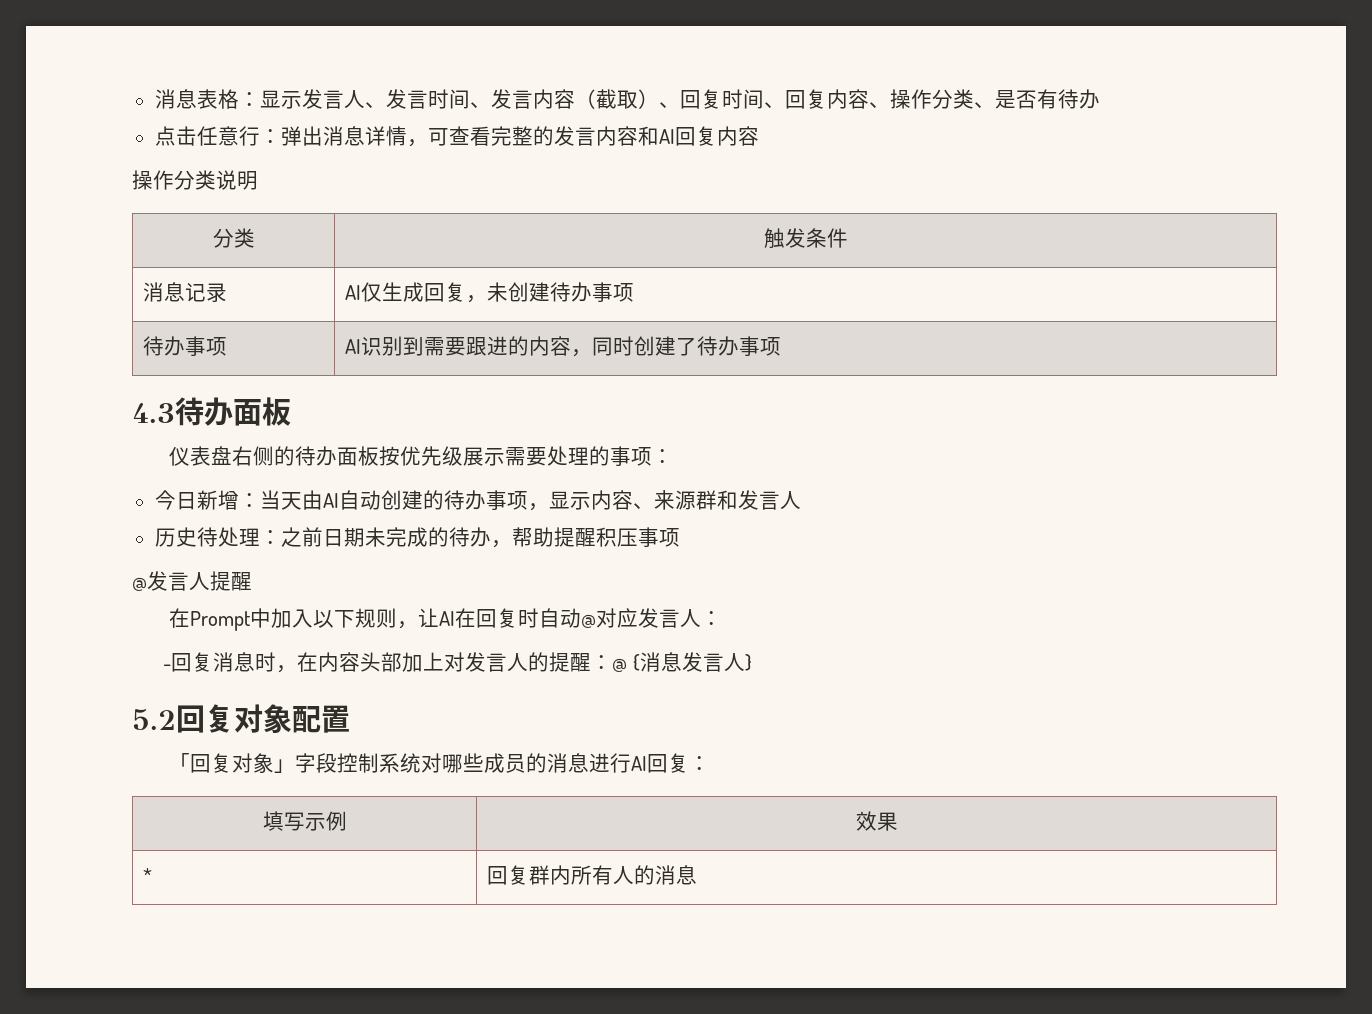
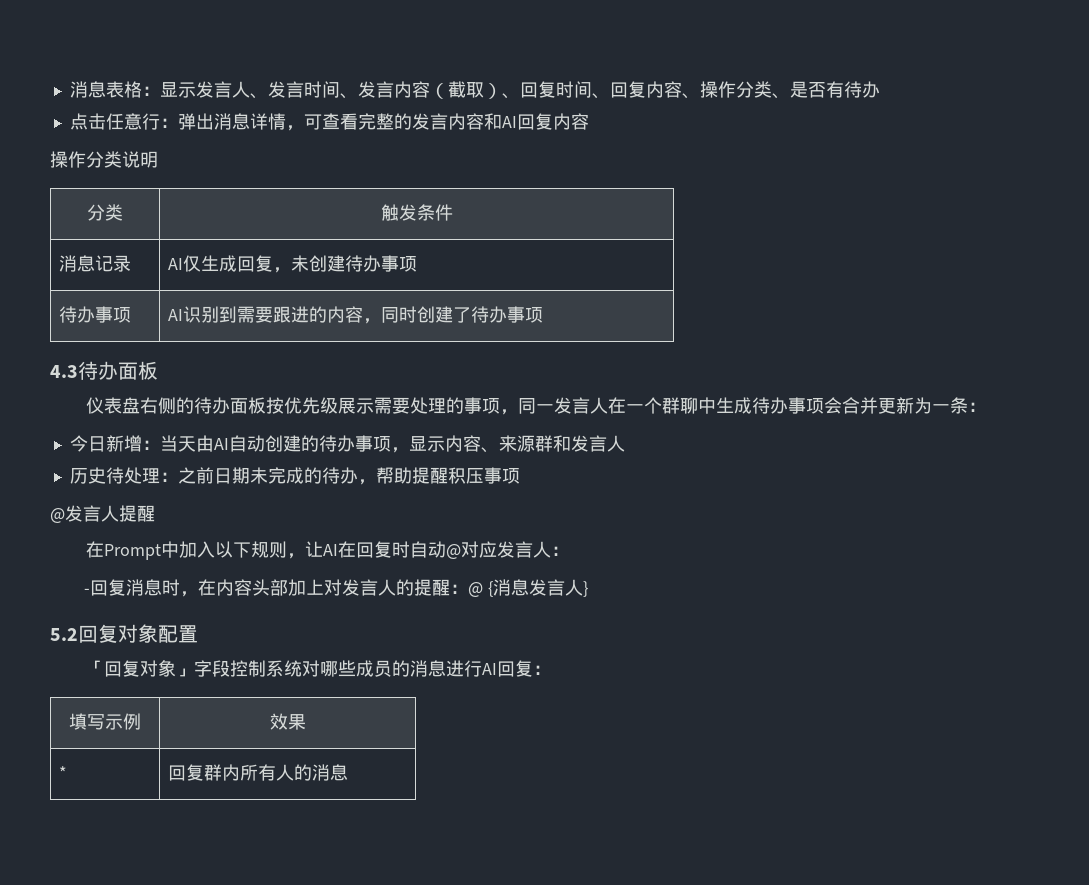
(653, 456) none -> [499,397,968,415] ，同一发言人在一个群聊中生成待办事项会合并更新为一条

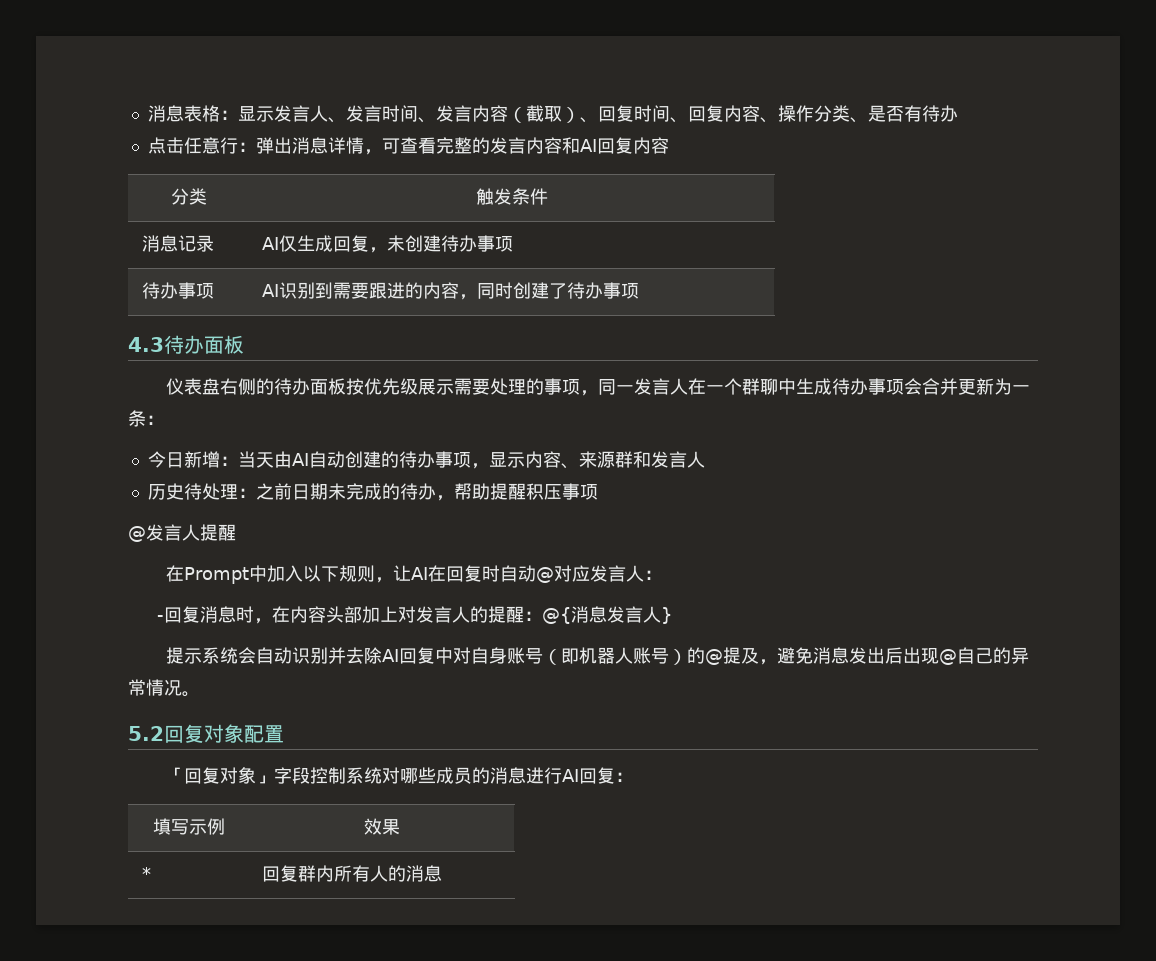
[50,151,158,168] // 操作分类说明 -> (669, 145) none
[467,581,493,597] @ { -> [542,607,572,624] @{
(588, 589) none -> [165,647,1029,665] [128,679,200,697] // 提示系统会自动识别并去除AI回复中对自身账号（即机器人账号）的@提及，避免消息发出后出现@自己的异常情况。

